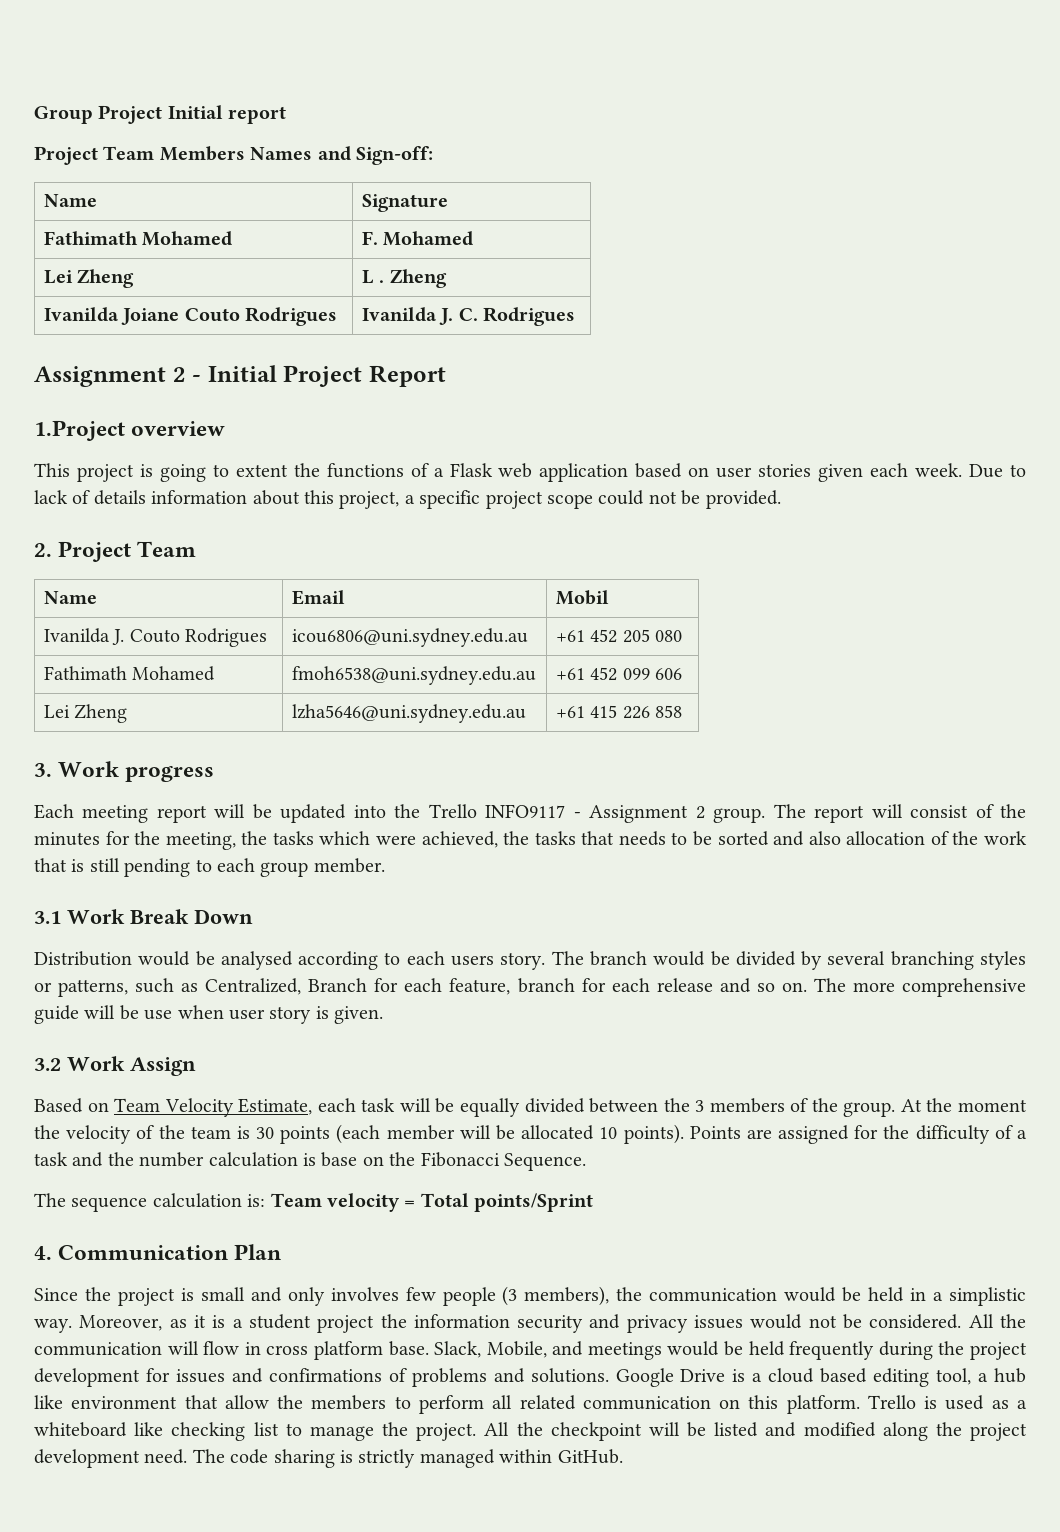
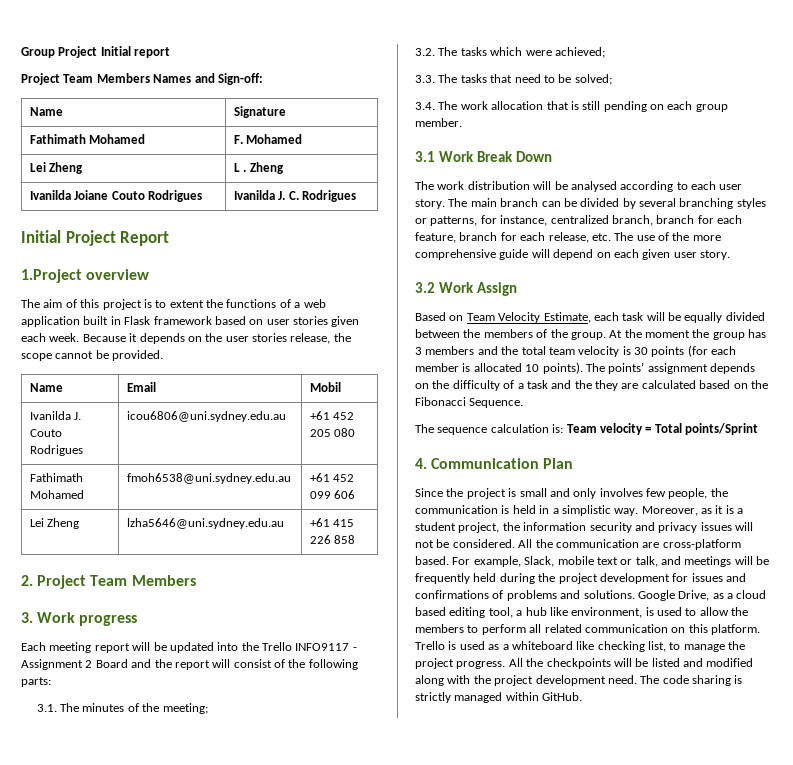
[34,366,202,387] Assignment 2 - -> (356, 196) none
[34,463,206,482] This project is going -> [21,299,152,310] The aim of this project is
[449,463,493,477] Flask -> (301, 305) none
(629, 472) none -> [83,316,212,325] built in Flask framework
[969,464,1027,478] [34,490,677,509] Due to lack of details information about this project, a specific project scope could not -> [82,333,351,344] [21,351,94,361] Because it depends on the user stories release, the scope cannot
[34,541,197,562] // 2. Project Team -> (164, 355) none
(682, 711) none -> [21,575,196,589] // 2. Project Team Members
[713,804,806,823] group. The -> [95,659,172,668] Board and the
[34,831,530,850] minutes for the meeting, the tasks which were achieved, the -> [308,659,358,670] [21,677,51,687] [36,703,208,714] [415,47,605,58] [415,74,458,83] following parts: // 3.1. The minutes of the meeting; // 3.2. The tasks which were achieved; // 3.3. The
[618,831,666,846] needs -> [514,74,541,83] need
[717,831,1027,846] sorted and also allocation of the work -> [574,74,612,85] [415,101,544,110] solved; // 3.4. The work allocation
[195,859,212,872] to -> [650,104,664,110] on
[34,951,191,966] Distribution would -> [415,181,552,190] The work distribution will
[451,955,495,966] users -> [719,184,743,190] user
[589,951,706,966] branch would -> [470,198,561,207] main branch can
[135,978,368,995] such as Centralized, Branch -> [480,215,695,226] for instance, centralized branch, branch
[656,978,1026,997] [34,1005,384,1024] release and so on. The more comprehensive guide will be use when user story is given. -> [548,232,721,243] [415,249,730,260] release, etc. The use of the more comprehensive guide will depend on each given user story.
[695,1100,705,1112] 3 -> (481, 333) none
[66,1124,879,1144] velocity of the team is 30 points (each member will be allocated 10 points). Points are assigned for -> [712,329,767,340] [415,345,737,357] [415,362,755,374] [415,383,429,389] group has 3 members and the total team velocity is 30 points (for each member is allocated 10 points). The points’ assignment depends on
[139,1152,358,1167] number calculation is base -> [595,380,731,391] they are calculated based
[442,1286,862,1306] people (3 members), the communication would be -> [668,488,728,499] [415,505,510,514] people, the communication is
[317,1315,375,1333] project -> [458,522,500,533] project,
[750,1314,803,1329] would -> [735,522,753,531] will
[167,1341,875,1360] will flow in cross platform base. Slack, Mobile, and meetings would be held frequently -> [642,539,741,550] [415,556,770,567] [415,573,497,584] are cross-platform based. For example, Slack, mobile text or talk, and meetings will be frequently held
[680,1369,746,1382] Drive is -> [678,590,724,601] Drive, as
[71,1395,218,1409] environment that -> [571,607,697,618] environment, is used to
[253,1422,279,1436] list -> [648,641,666,652] list,
[416,1422,642,1441] project. All the checkpoint -> [415,658,611,669] project progress. All the checkpoints
(928, 1431) none -> [447,675,471,684] with

